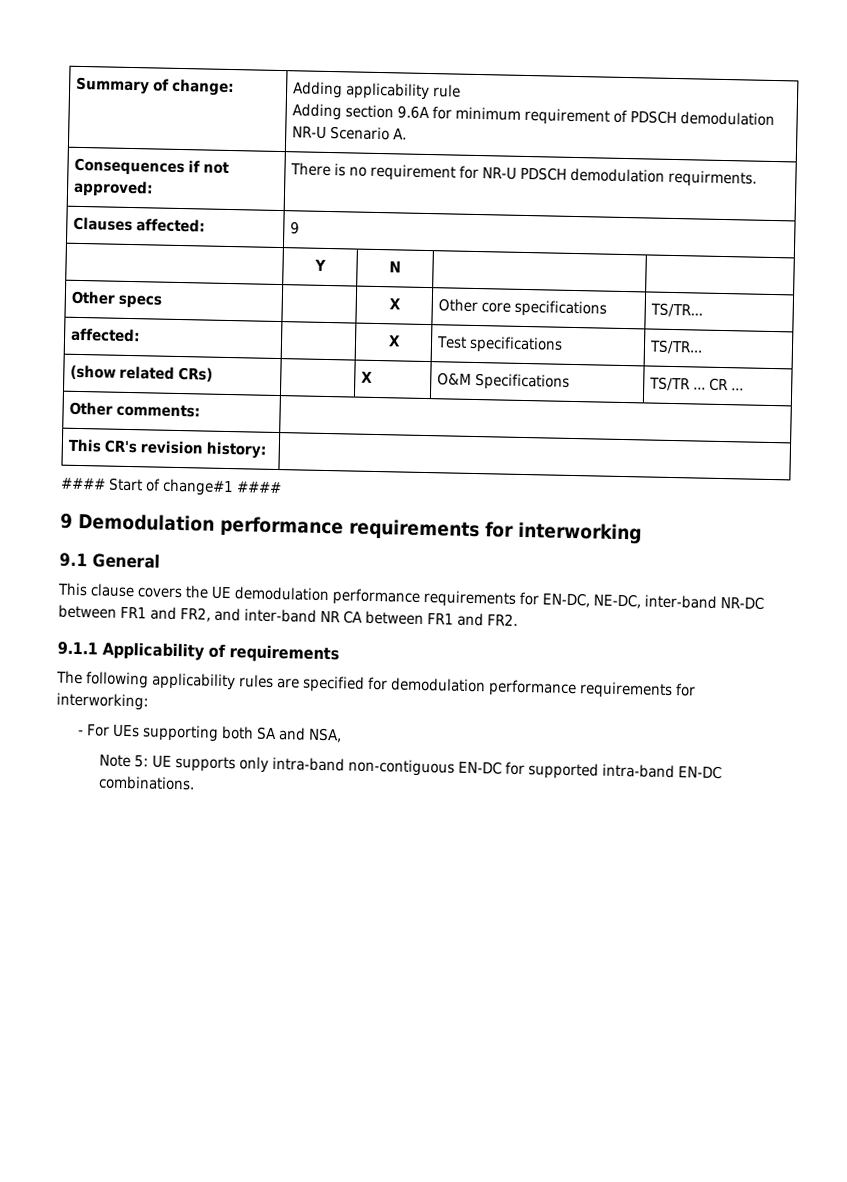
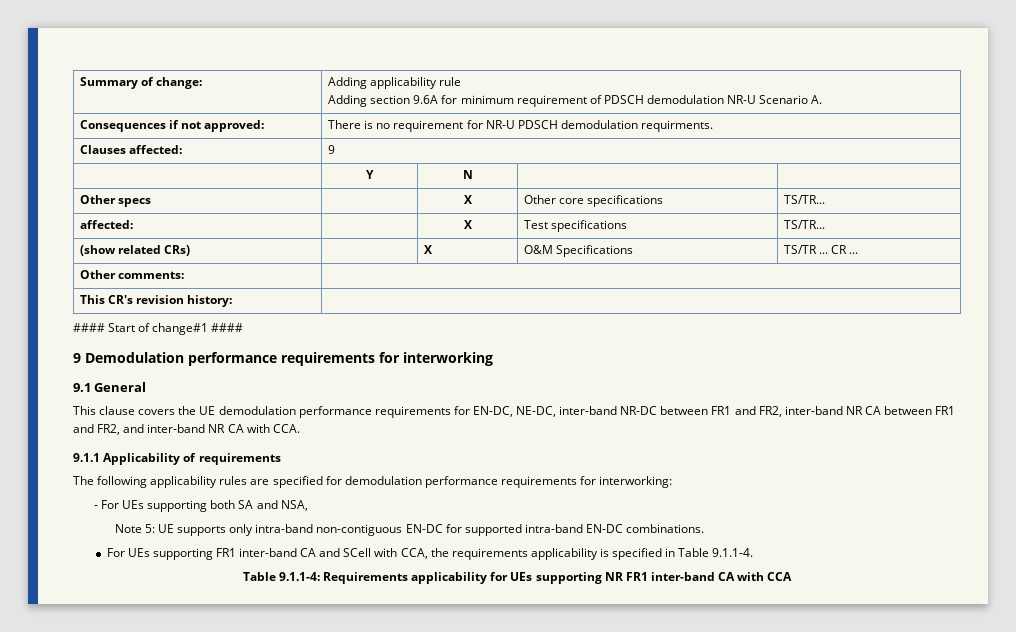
[214,607,241,622] and -> (782, 411) none
[486,613,518,626] FR2. -> [97,424,300,435] FR2, and inter-band NR CA with CCA.
(196, 783) none -> [106,548,754,560] [242,572,793,584] // For UEs supporting FR1 inter-band CA and SCell with CCA, the requirements applicability is specified in Table 9.1.1-4. // Table 9.1.1-4: Requirements applicability for UEs supporting NR FR1 inter-band CA with CCA

